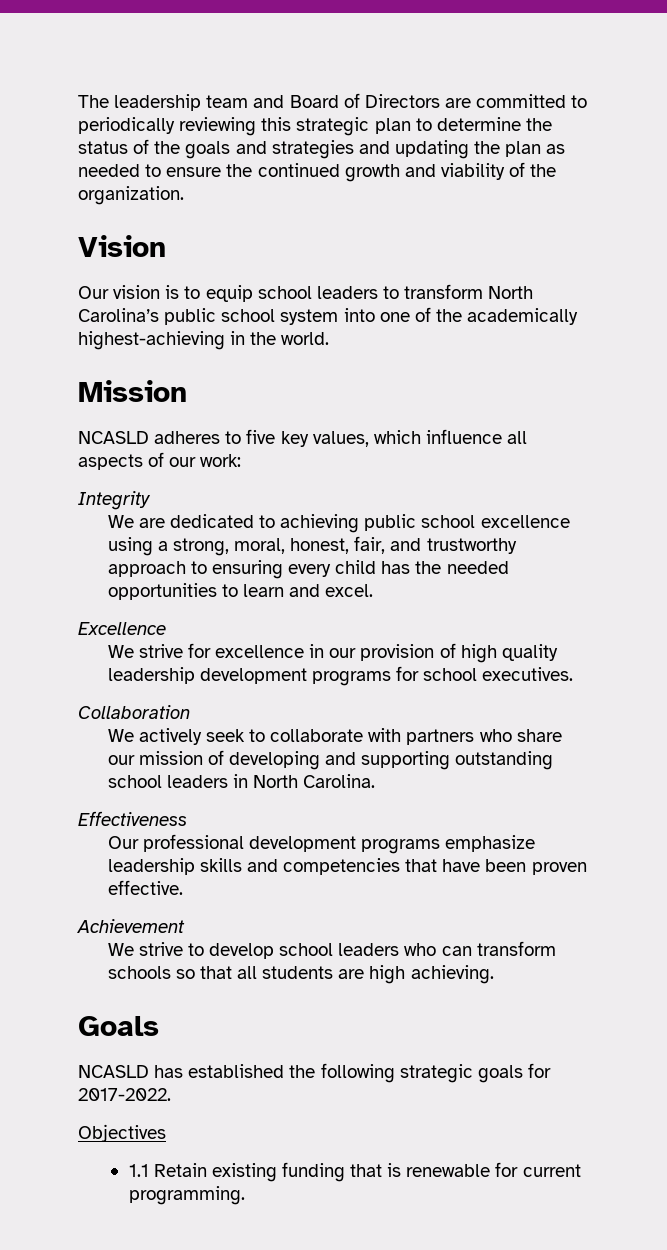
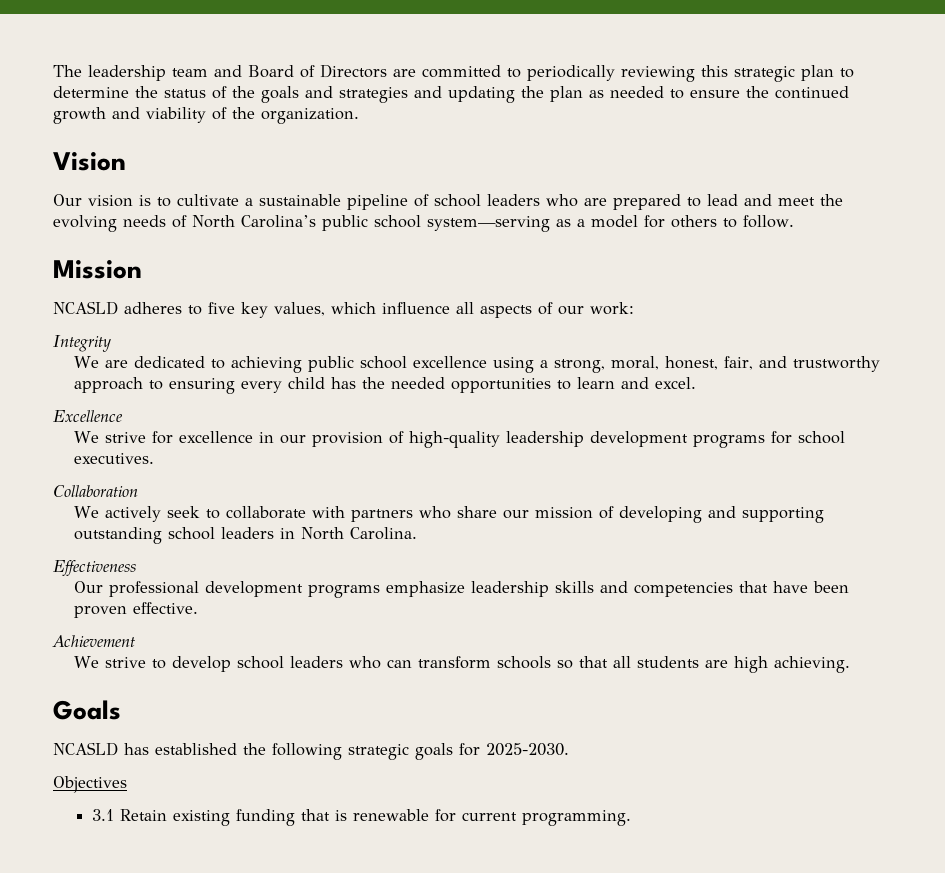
[205,284,534,302] [78,307,579,325] [78,331,330,350] equip school leaders to transform North Carolina’s public school system into one of the academically highest-achieving in the world. -> [177,194,843,210] [53,215,794,232] cultivate a sustainable pipeline of school leaders who are prepared to lead and meet the evolving needs of North Carolina’s public school system—serving as a model for others to follow.
[460,644,558,663] high quality -> [408,431,500,448] high-quality
[78,1088,171,1101] 2017-2022. -> [486,743,569,756] 2025-2030.
[128,1164,149,1177] 1.1 -> [91,809,114,821] 3.1

